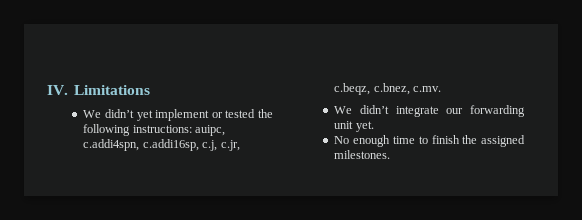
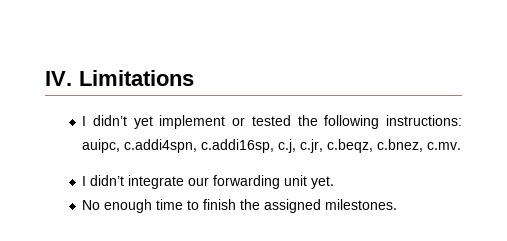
[83,110,102,118] We -> [82,116,87,126] I
[334,106,353,114] We -> [82,176,87,186] I

